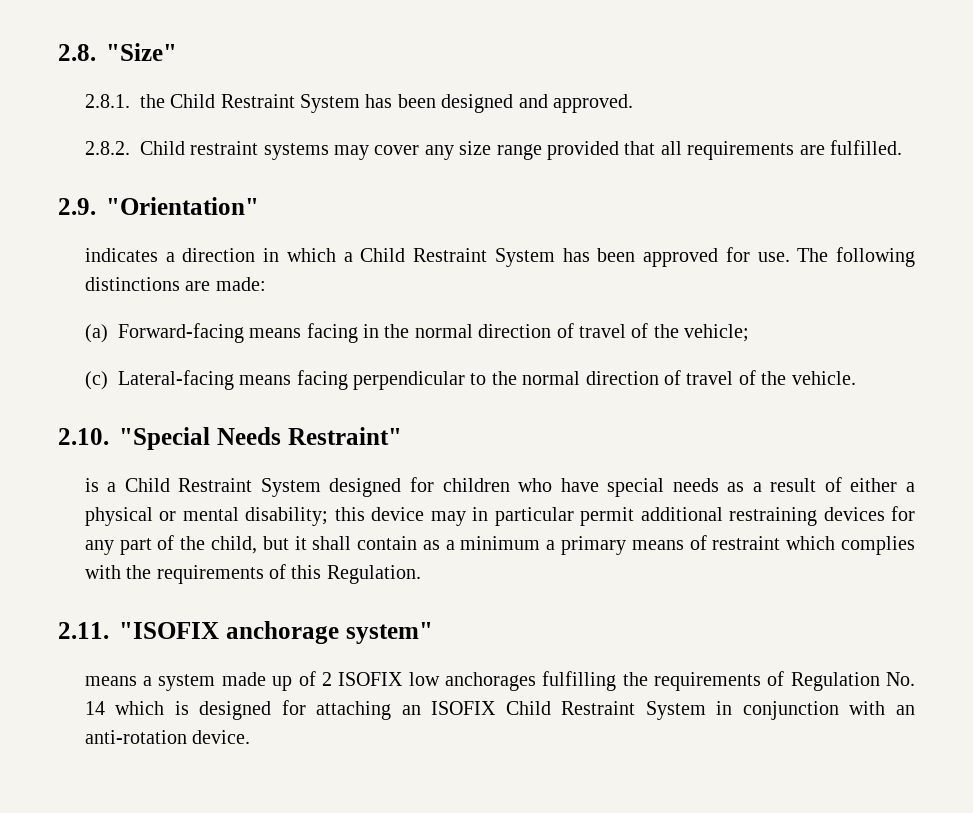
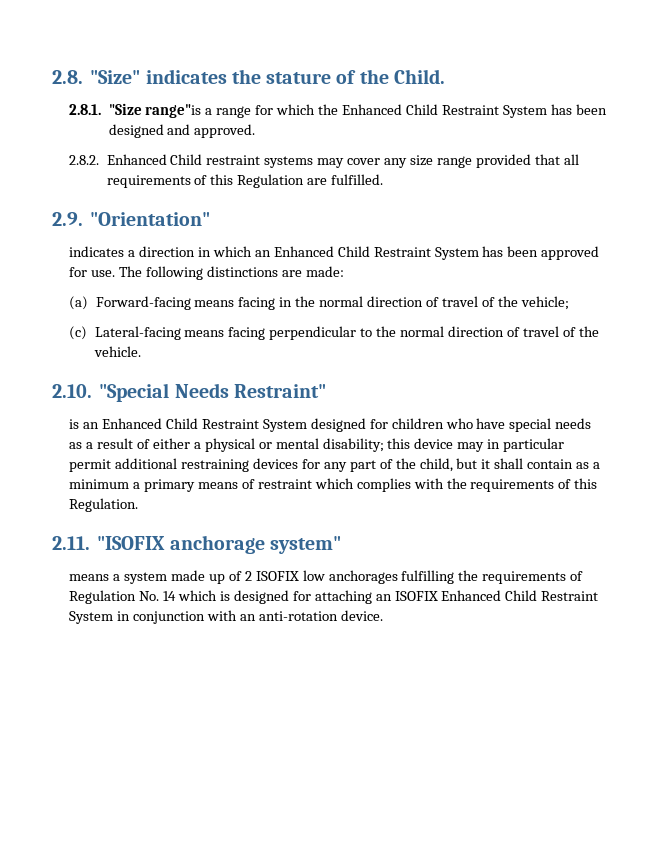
[84,94,165,108] // 2.8.1. the -> [145,69,445,84] [69,103,402,118] indicates the stature of the Child. // 2.8.1. "Size range"is a range for which the Enhanced
(130, 148) none -> [106,154,167,165] Enhanced
(795, 150) none -> [194,174,305,188] of this Regulation
[343,252,353,262] a -> [254,246,334,257] an Enhanced
[107,482,117,492] a -> [83,418,163,429] an Enhanced
(497, 708) none -> [441,590,502,601] Enhanced

